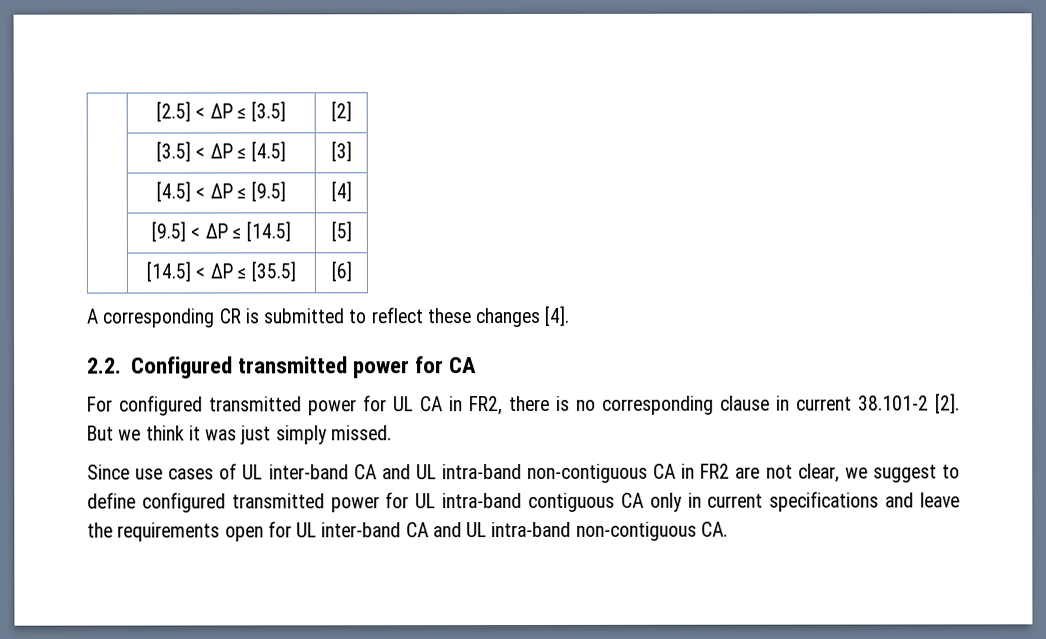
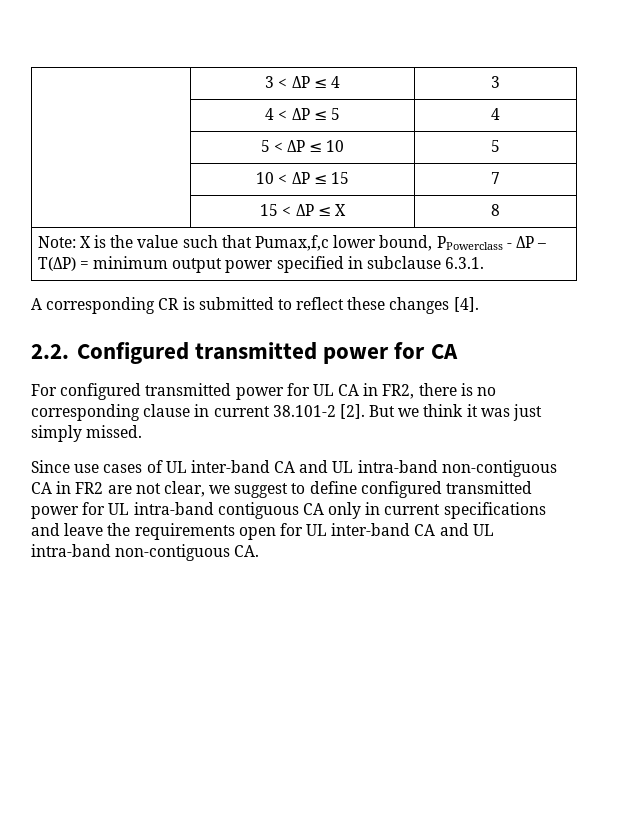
[155,101,287,122] [330,101,352,122] [155,141,287,162] [330,141,352,162] [155,181,287,202] [330,181,352,202] [150,221,292,242] [330,221,352,242] [145,261,297,282] [330,261,352,282] | [2.5] < ΔP ≤ [3.5] | [2] // | [3.5] < ΔP ≤ [4.5] | [3] // | [4.5] < ΔP ≤ [9.5] | [4] // | [9.5] < ΔP ≤ [14.5] | [5] // | [14.5] < ΔP ≤ [35.5] | [6] -> [265,76,340,88] [491,76,500,88] [265,108,340,120] [491,108,500,120] [260,140,345,152] [491,140,500,152] [256,172,349,184] [491,172,500,184] [260,204,346,216] [491,204,500,216] [37,235,547,251] [37,256,485,273] | 3 < ΔP ≤ 4 | 3 // | 4 < ΔP ≤ 5 | 4 // | 5 < ΔP ≤ 10 | 5 // | 10 < ΔP ≤ 15 | 7 // | 15 < ΔP ≤ X | 8 // Note: X is the value such that Pumax,f,c lower bound, PPowerclass - ΔP – T(ΔP) = minimum output power specified in subclause 6.3.1.

